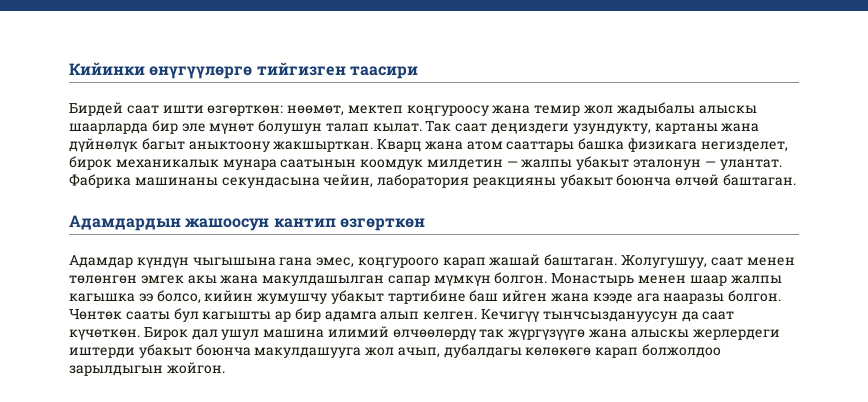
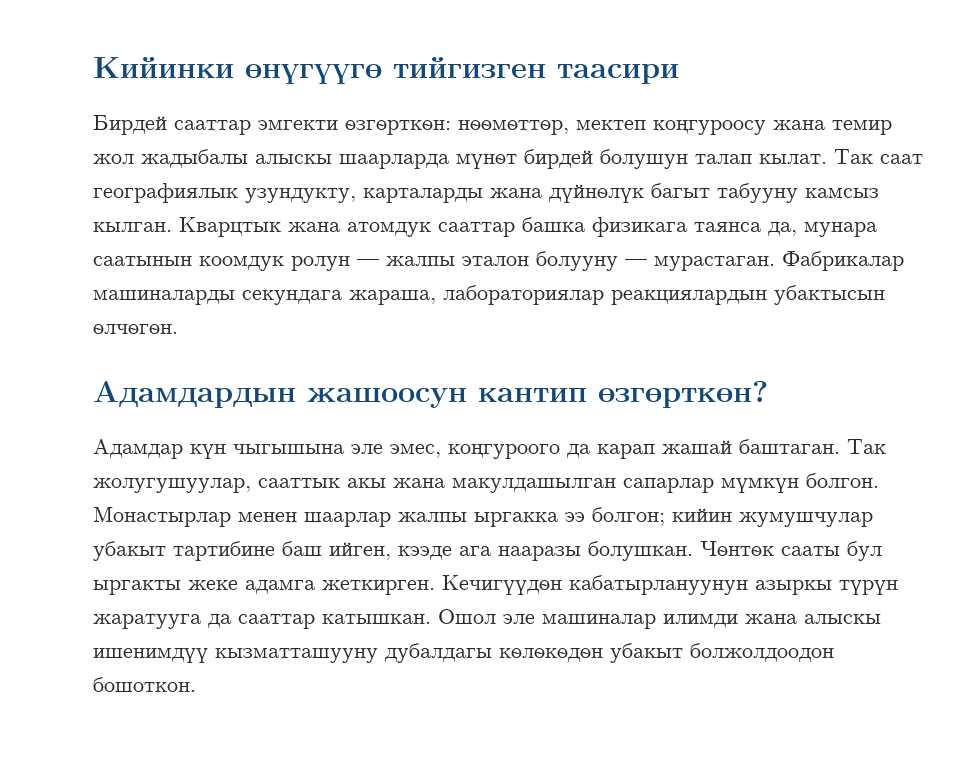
[149,66,253,79] өнүгүүлөргө -> [245,64,382,84] өнүгүүгө
[126,105,345,116] саат ишти өзгөрткөн: нөөмөт, -> [174,120,569,135] сааттар эмгекти өзгөрткөн: нөөмөттөр,
[151,120,255,134] бир эле мүнөт -> [456,149,593,169] мүнөт бирдей
[491,123,760,134] [69,138,788,152] [69,156,219,170] деңиздеги узундукту, картаны жана дүйнөлүк багыт аныктоону жакшырткан. Кварц жана атом сааттары башка физикага негизделет, бирок механикалык -> [93,183,879,203] [93,217,797,237] географиялык узундукту, карталарды жана дүйнөлүк багыт табууну камсыз кылган. Кварцтык жана атомдук сааттар башка физикага таянса да,
[426,159,503,170] милдетин -> [291,256,350,271] ролун
[576,156,782,170] [69,174,797,188] убакыт эталонун — улантат. Фабрика машинаны секундасына чейин, лаборатория реакцияны убакыт боюнча өлчөй баштаган. -> [462,251,904,271] [93,285,885,305] [93,324,178,334] эталон болууну — мурастаган. Фабрикалар машиналарды секундага жараша, лабораториялар реакциялардын убактысын өлчөгөн.
[339,218,425,231] өзгөрткөн -> [598,381,768,408] өзгөрткөн?
[136,257,313,268] күндүн чыгышына гана -> [190,444,383,459] күн чыгышына эле
(439, 262) none -> [567,444,590,458] да
[621,254,795,268] [69,275,184,284] Жолугушуу, саат менен төлөнгөн эмгек -> [847,439,886,454] [93,478,340,493] Так жолугушуулар, сааттык
[387,275,430,286] сапар -> [623,478,714,493] сапарлар
[551,273,782,286] [69,290,328,304] Монастырь менен шаар жалпы кагышка ээ болсо, кийин жумушчу -> [93,506,873,527] Монастырлар менен шаарлар жалпы ыргакка ээ болгон; кийин жумушчулар
[502,290,590,302] ийген жана -> [329,542,391,560] ийген,
[728,290,782,302] болгон. -> [588,541,693,561] болушкан.
[202,308,735,322] [69,326,780,340] [69,344,722,358] [69,362,225,376] кагышты ар бир адамга алып келген. Кечигүү тынчсыздануусун да саат күчөткөн. Бирок дал ушул машина илимий өлчөөлөрдү так жүргүзүүгө жана алыскы жерлердеги иштерди убакыт боюнча макулдашууга жол ачып, дубалдагы көлөкөгө карап болжолдоо зарылдыгын жойгон. -> [93,575,898,595] [93,609,881,629] [93,643,834,663] [93,677,196,692] ыргакты жеке адамга жеткирген. Кечигүүдөн кабатырлануунун азыркы түрүн жаратууга да сааттар катышкан. Ошол эле машиналар илимди жана алыскы ишенимдүү кызматташууну дубалдагы көлөкөдөн убакыт болжолдоодон бошоткон.

